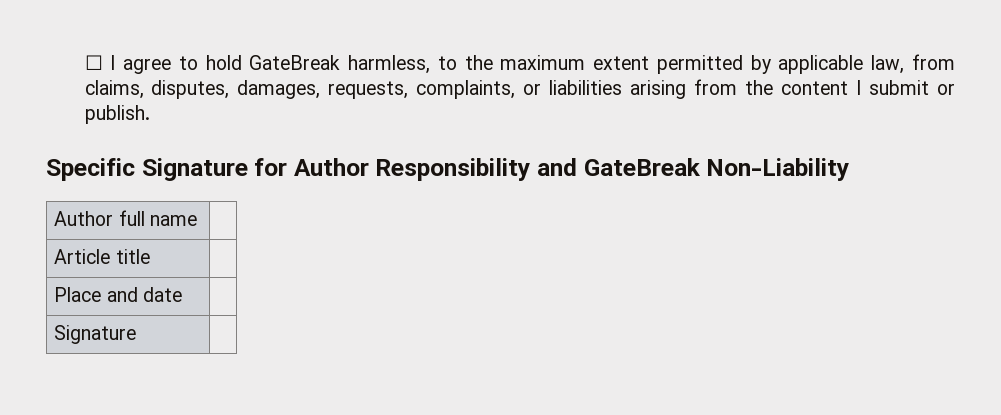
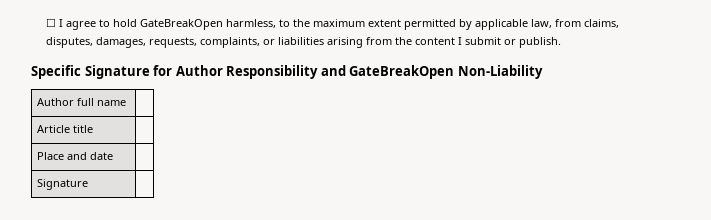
[249,55,341,70] GateBreak -> [140,19,224,30] GateBreakOpen
[583,158,701,176] GateBreak -> [349,65,455,79] GateBreakOpen

